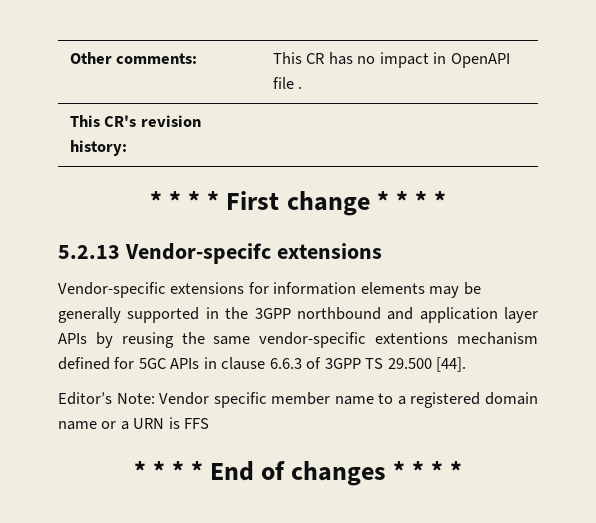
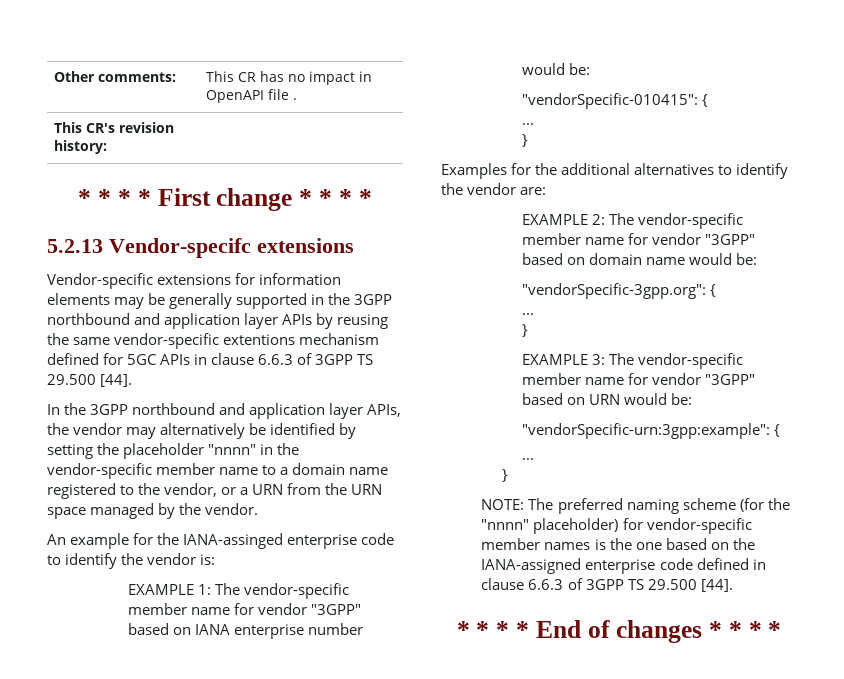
[58,392,267,408] Editor’s Note: Vendor specific -> [47,403,402,419] [47,423,357,439] [47,443,300,459] [47,463,152,479] In the 3GPP northbound and application layer APIs, the vendor may alternatively be identified by setting the placeholder "nnnn" in the vendor-specific
[410,392,538,408] [58,417,210,430] registered domain name or a URN is FFS -> [292,463,389,475] [47,483,383,499] [47,503,259,519] [47,533,395,549] [47,553,216,569] [127,583,349,599] [127,603,362,615] [127,623,364,639] [521,63,590,75] [521,93,708,109] [521,123,534,125] [521,134,528,147] [441,163,789,179] [441,183,547,195] [521,213,743,229] [521,233,756,245] [521,253,758,265] [521,283,716,299] [521,313,534,315] [521,324,528,337] [521,353,743,369] [521,373,756,385] [521,393,693,405] [521,423,780,439] [521,458,534,460] [501,469,508,482] [481,498,790,514] [481,518,752,534] [481,538,755,550] [481,558,766,574] [481,578,733,592] domain name registered to the vendor, or a URN from the URN space managed by the vendor. // An example for the IANA-assinged enterprise code to identify the vendor is: // EXAMPLE 1: The vendor-specific member name for vendor "3GPP" based on IANA enterprise number would be: // "vendorSpecific-010415": { // ... // } // Examples for the additional alternatives to identify the vendor are: // EXAMPLE 2: The vendor-specific member name for vendor "3GPP" based on domain name would be: // "vendorSpecific-3gpp.org": { // ... // } // EXAMPLE 3: The vendor-specific member name for vendor "3GPP" based on URN would be: // "vendorSpecific-urn:3gpp:example": { // ... // } // NOTE: The preferred naming scheme (for the "nnnn" placeholder) for vendor-specific member names is the one based on the IANA-assigned enterprise code defined in clause 6.6.3 of 3GPP TS 29.500 [44].

